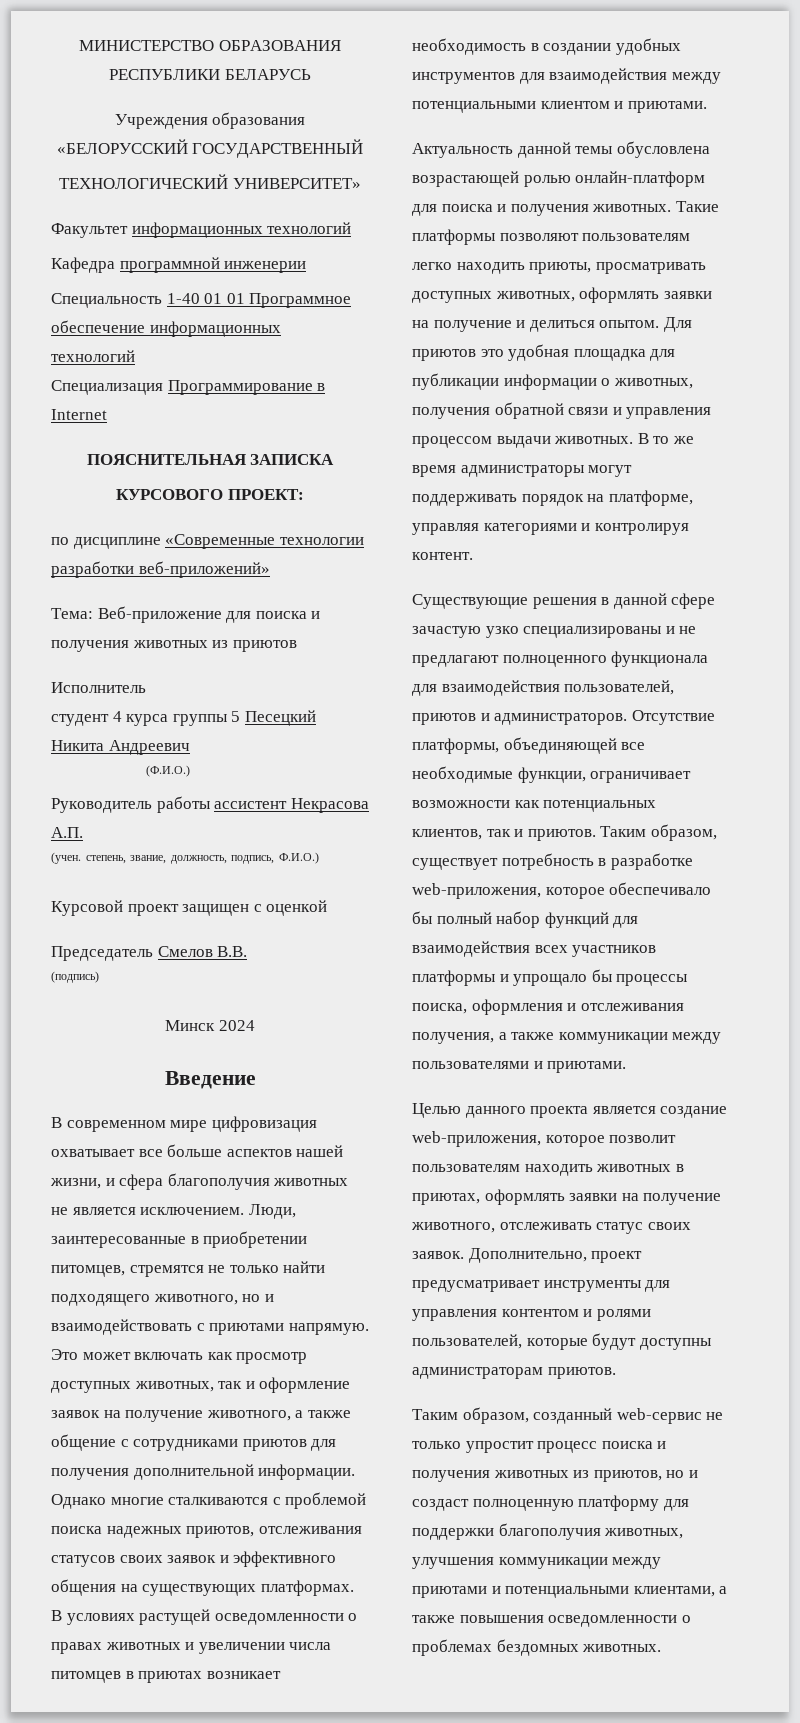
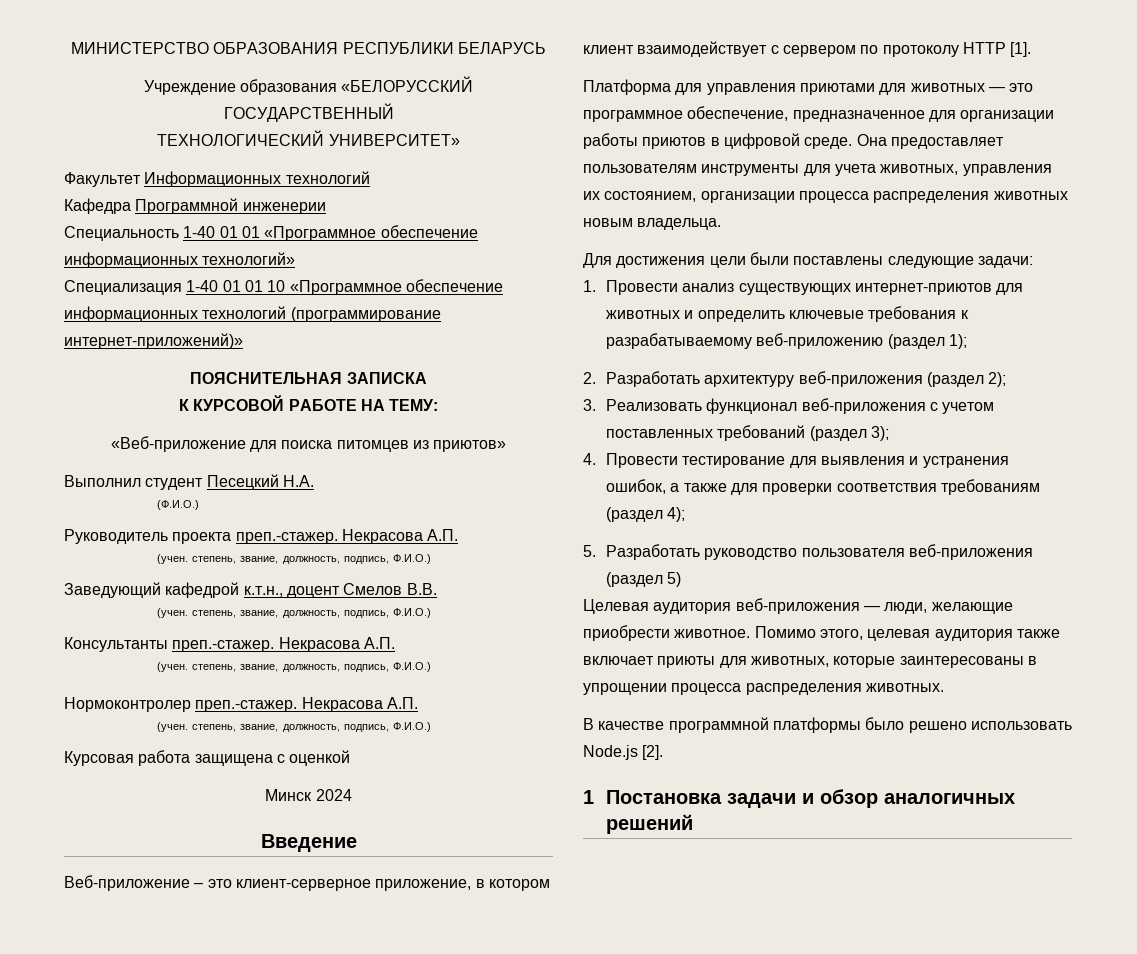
[114,114,208,129] Учреждения -> [143,80,236,95] Учреждение
[131,222,263,238] информационных -> [144,171,282,187] Информационных
[119,257,220,273] программной -> [135,198,239,214] Программной
[249,293,352,308] [51,320,281,337] [51,350,135,362] [51,380,326,395] [51,409,107,420] [86,454,335,465] [116,489,304,500] [51,534,364,549] [51,561,270,578] [51,606,321,623] [51,640,297,652] [51,682,146,693] [51,710,316,726] [51,740,190,755] Программное обеспечение информационных технологий // Специализация Программирование в Internet // ПОЯСНИТЕЛЬНАЯ ЗАПИСКА // КУРСОВОГО ПРОЕКТ: // по дисциплине «Современные технологии разработки веб-приложений» // Тема: Веб-приложение для поиска и получения животных из приютов // Исполнитель // студент 4 курса группы 5 Песецкий Никита Андреевич -> [264,225,478,241] [64,252,296,268] [64,279,503,295] [64,306,441,322] [64,333,243,349] [190,372,427,384] [178,395,439,411] [110,436,507,452] [64,474,314,490] «Программное обеспечение информационных технологий» // Специализация 1-40 01 01 10 «Программное обеспечение информационных технологий (программирование интернет-приложений)» // ПОЯСНИТЕЛЬНАЯ ЗАПИСКА // К КУРСОВОЙ РАБОТЕ НА ТЕМУ: // «Веб-приложение для поиска питомцев из приютов» // Выполнил студент Песецкий Н.А.
[156,796,369,813] [51,827,83,838] [51,852,319,864] [51,900,328,916] [51,946,248,961] [51,971,99,983] [165,1020,255,1031] [164,1071,256,1089] [51,1116,317,1132] [51,1144,344,1157] [50,1173,349,1190] [51,1204,296,1219] [51,1231,308,1248] [51,1261,326,1277] [51,1294,274,1306] [51,1319,369,1335] [51,1349,308,1364] [51,1377,351,1393] [51,1410,351,1422] [51,1434,337,1451] [51,1464,356,1480] [51,1492,367,1509] [51,1526,362,1538] [51,1551,337,1567] [51,1579,354,1596] [51,1609,358,1625] [51,1642,332,1654] [51,1671,281,1683] [412,38,681,55] [412,68,721,84] [412,101,707,113] [412,141,710,158] [412,171,706,187] [412,201,719,216] [412,229,691,245] [412,262,706,274] [412,287,712,303] [412,317,692,332] [412,344,676,361] [412,373,693,390] [412,402,712,419] [412,433,694,448] [412,465,633,477] [412,490,693,506] [412,523,689,535] [412,552,473,560] [412,593,716,609] [412,626,697,638] [412,651,709,667] [412,680,675,696] [412,710,715,725] [412,737,646,754] [412,766,692,783] [412,800,657,812] [412,824,717,841] [412,853,693,870] [412,882,712,899] [412,911,639,928] [412,941,657,957] [412,969,689,986] [412,999,684,1015] [412,1032,722,1044] [412,1061,627,1073] [412,1103,728,1118] [412,1131,677,1147] [412,1164,684,1176] [412,1189,722,1205] [411,1222,691,1234] [412,1248,643,1263] [412,1280,671,1292] [412,1309,651,1321] [412,1333,712,1350] [412,1367,616,1379] [412,1407,724,1424] [412,1441,667,1453] [412,1470,698,1482] [412,1495,689,1511] [412,1523,684,1540] [412,1557,662,1569] [412,1586,728,1598] [412,1615,691,1627] [412,1639,662,1656] работы ассистент Некрасова А.П. // (учен. степень, звание, должность, подпись, Ф.И.О.) // Курсовой проект защищен с оценкой // Председатель Смелов В.В. // (подпись) // Минск 2024 // Введение // В современном мире цифровизация охватывает все больше аспектов нашей жизни, и сфера благополучия животных не является исключением. Люди, заинтересованные в приобретении питомцев, стремятся не только найти подходящего животного, но и взаимодействовать с приютами напрямую. Это может включать как просмотр доступных животных, так и оформление заявок на получение животного, а также общение с сотрудниками приютов для получения дополнительной информации. Однако многие сталкиваются с проблемой поиска надежных приютов, отслеживания статусов своих заявок и эффективного общения на существующих платформах. В условиях растущей осведомленности о правах животных и увеличении числа питомцев в приютах возникает необходимость в создании удобных инструментов для взаимодействия между потенциальными клиентом и приютами. // Актуальность данной темы обусловлена возрастающей ролью онлайн-платформ для поиска и получения животных. Такие платформы позволяют пользователям легко находить приюты, просматривать доступных животных, оформлять заявки на получение и делиться опытом. Для приютов это удобная площадка для публикации информации о животных, получения обратной связи и управления процессом выдачи животных. В то же время администраторы могут поддерживать порядок на платформе, управляя категориями и контролируя контент. // Существующие решения в данной сфере зачастую узко специализированы и не предлагают полноценного функционала для взаимодействия пользователей, приютов и администраторов. Отсутствие платформы, объединяющей все необходимые функции, ограничивает возможности как потенциальных клиентов, так и приютов. Таким образом, существует потребность в разработке web-приложения, которое обеспечивало бы полный набор функций для взаимодействия всех участников платформы и упрощало бы процессы поиска, оформления и отслеживания получения, а также коммуникации между пользователями и приютами. // Целью данного проекта является создание web-приложения, которое позволит пользователям находить животных в приютах, оформлять заявки на получение животного, отслеживать статус своих заявок. Дополнительно, проект предусматривает инструменты для управления контентом и ролями пользователей, которые будут доступны администраторам приютов. // Таким образом, созданный web-сервис не только упростит процесс поиска и получения животных из приютов, но и создаст полноценную платформу для поддержки благополучия животных, улучшения коммуникации между приютами и потенциальными клиентами, а также повышения осведомленности о проблемах бездомных животных. -> [172,529,459,544] [156,554,432,564] [64,582,437,598] [156,608,432,618] [64,637,395,652] [156,662,432,672] [64,697,418,712] [156,722,432,732] [64,750,351,766] [265,789,352,801] [260,834,357,852] [64,875,550,891] [583,41,1032,57] [583,79,1034,95] [583,106,1055,122] [583,133,1004,149] [583,164,1052,176] [583,191,1068,203] [583,218,722,230] [583,252,1033,268] [583,280,1024,295] [606,306,969,322] [606,333,968,349] [583,371,1007,387] [583,398,995,414] [606,425,890,441] [583,453,1009,468] [606,479,1041,495] [606,507,686,522] [583,544,1034,560] [606,572,682,587] [583,598,1013,614] [583,625,1060,641] [583,656,1037,668] [583,683,944,695] [583,717,1072,733] [583,745,664,760] [583,789,1016,808] [606,814,694,834] проекта преп.-стажер. Некрасова А.П. // (учен. степень, звание, должность, подпись, Ф.И.О.) // Заведующий кафедрой к.т.н., доцент Смелов В.В. // (учен. степень, звание, должность, подпись, Ф.И.О.) // Консультанты преп.-стажер. Некрасова А.П. // (учен. степень, звание, должность, подпись, Ф.И.О.) // Нормоконтролер преп.-стажер. Некрасова А.П. // (учен. степень, звание, должность, подпись, Ф.И.О.) // Курсовая работа защищена с оценкой // Минск 2024 // Введение // Веб-приложение – это клиент-серверное приложение, в котором клиент взаимодействует с сервером по протоколу HTTP [1]. // Платформа для управления приютами для животных — это программное обеспечение, предназначенное для организации работы приютов в цифровой среде. Она предоставляет пользователям инструменты для учета животных, управления их состоянием, организации процесса распределения животных новым владельца. // Для достижения цели были поставлены следующие задачи: // 1. Провести анализ существующих интернет-приютов для животных и определить ключевые требования к разрабатываемому веб-приложению (раздел 1); // 2. Разработать архитектуру веб-приложения (раздел 2); // 3. Реализовать функционал веб-приложения с учетом поставленных требований (раздел 3); // 4. Провести тестирование для выявления и устранения ошибок, а также для проверки соответствия требованиям (раздел 4); // 5. Разработать руководство пользователя веб-приложения (раздел 5) // Целевая аудитория веб-приложения — люди, желающие приобрести животное. Помимо этого, целевая аудитория также включает приюты для животных, которые заинтересованы в упрощении процесса распределения животных. // В качестве программной платформы было решено использовать Node.js [2]. // 1 Постановка задачи и обзор аналогичных решений

